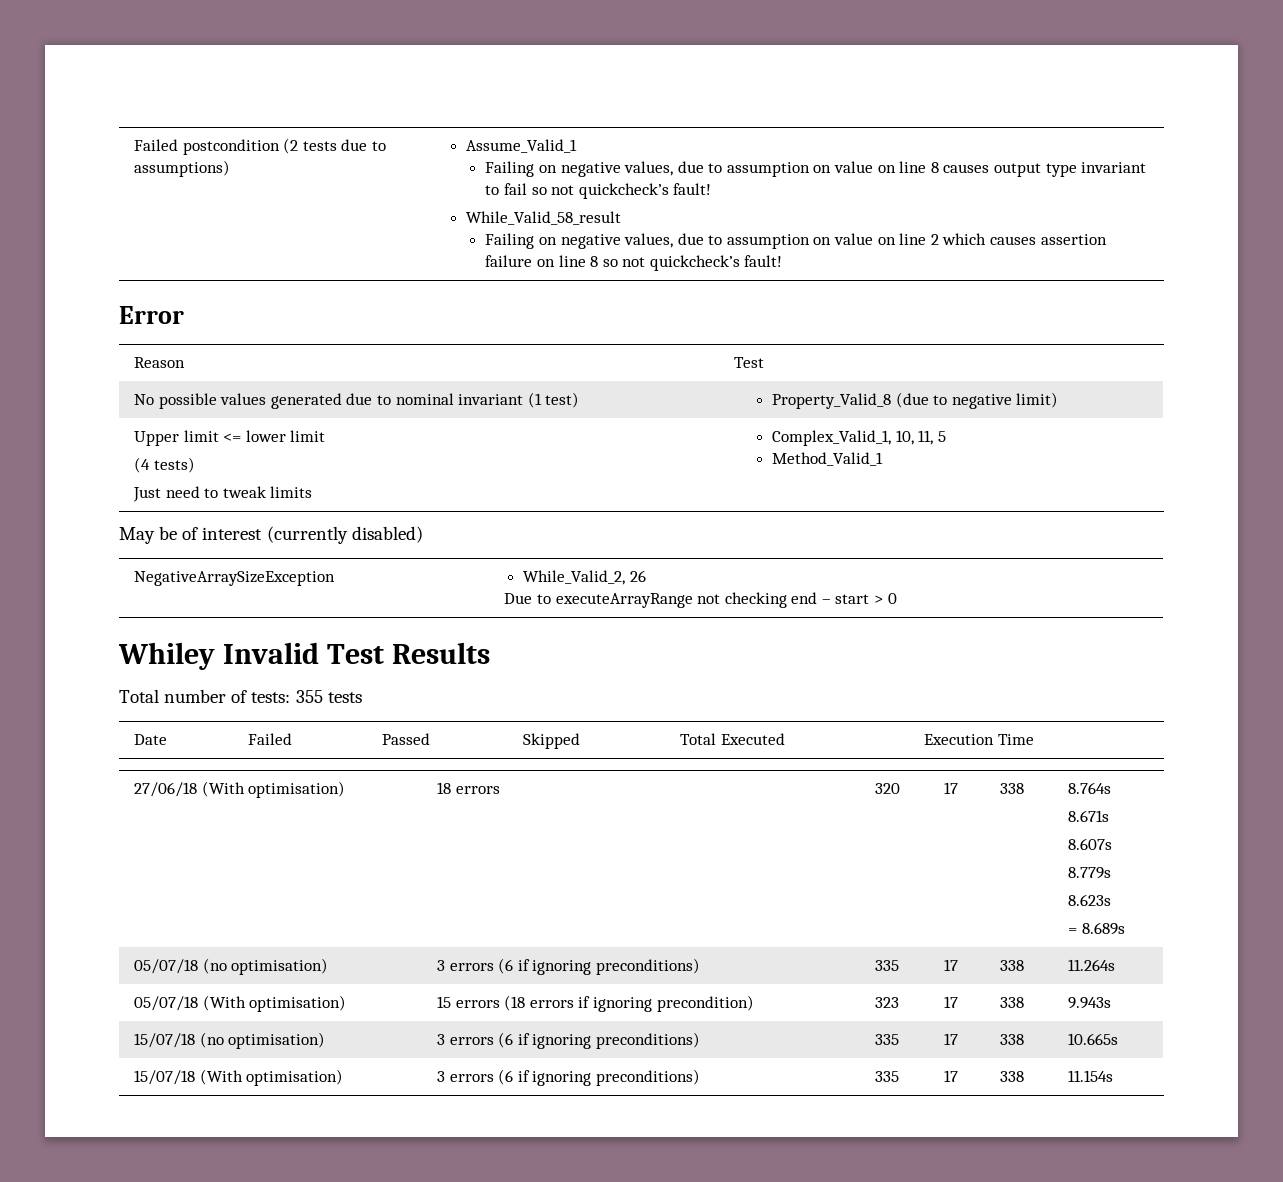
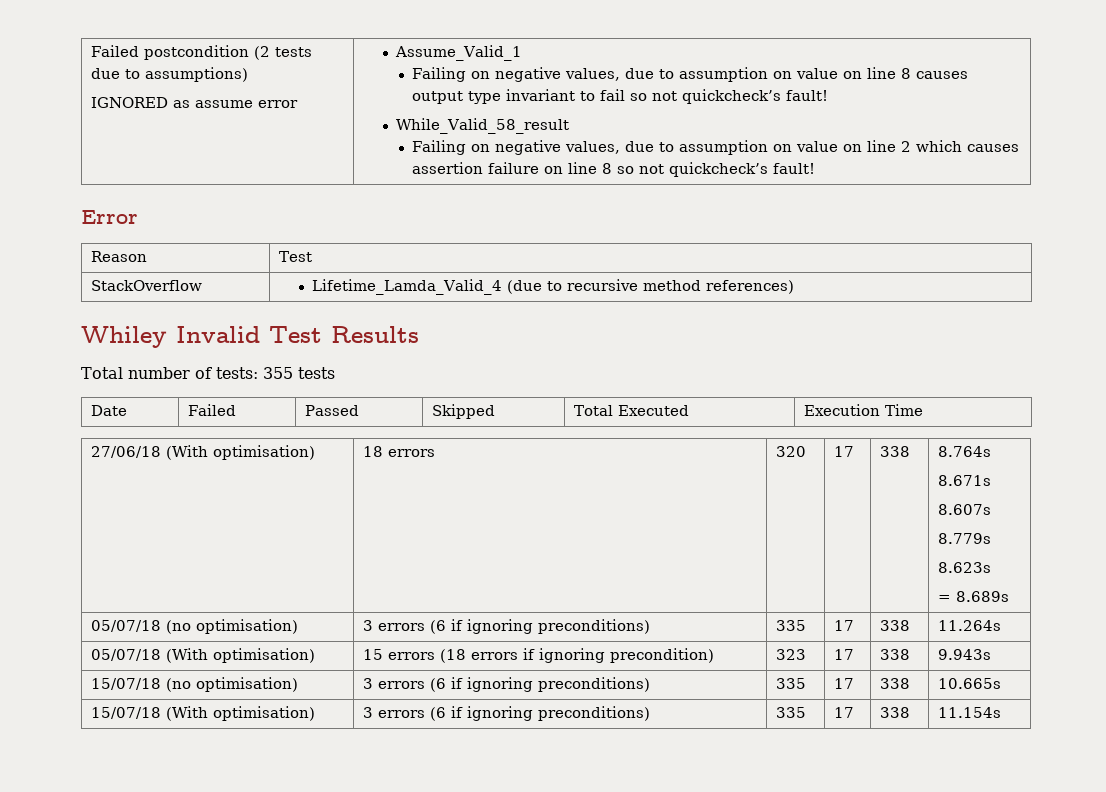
(231, 168) none -> [91,97,299,108] // IGNORED as assume error
[134,392,580,409] [772,392,1059,409] [134,430,326,446] [134,457,195,473] [133,486,313,502] [772,430,946,446] [772,452,884,466] [119,526,423,544] [134,571,336,586] [523,570,646,585] [504,592,897,608] No possible values generated due to nominal invariant (1 test) | Property_Valid_8 (due to negative limit) // Upper limit <= lower limit // (4 tests) // Just need to tweak limits | Complex_Valid_1, 10, 11, 5 // Method_Valid_1 // May be of interest (currently disabled) // NegativeArraySizeException | While_Valid_2, 26 // Due to executeArrayRange not checking end – start > 0 -> [91,280,203,291] [311,279,794,295] StackOverflow | Lifetime_Lamda_Valid_4 (due to recursive method references)

